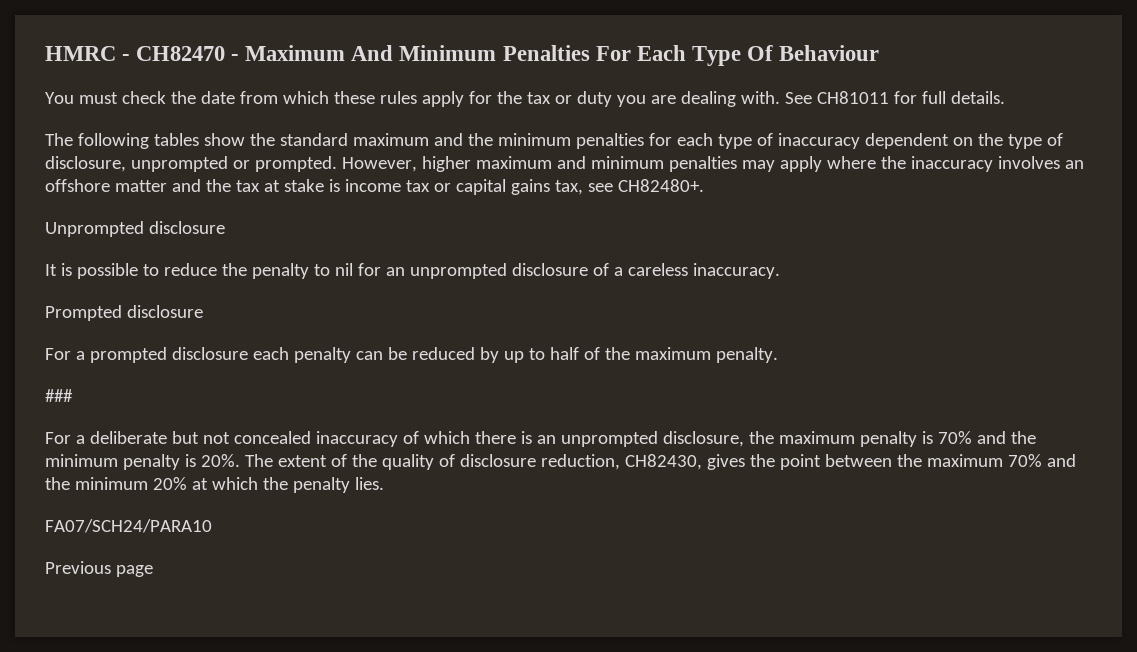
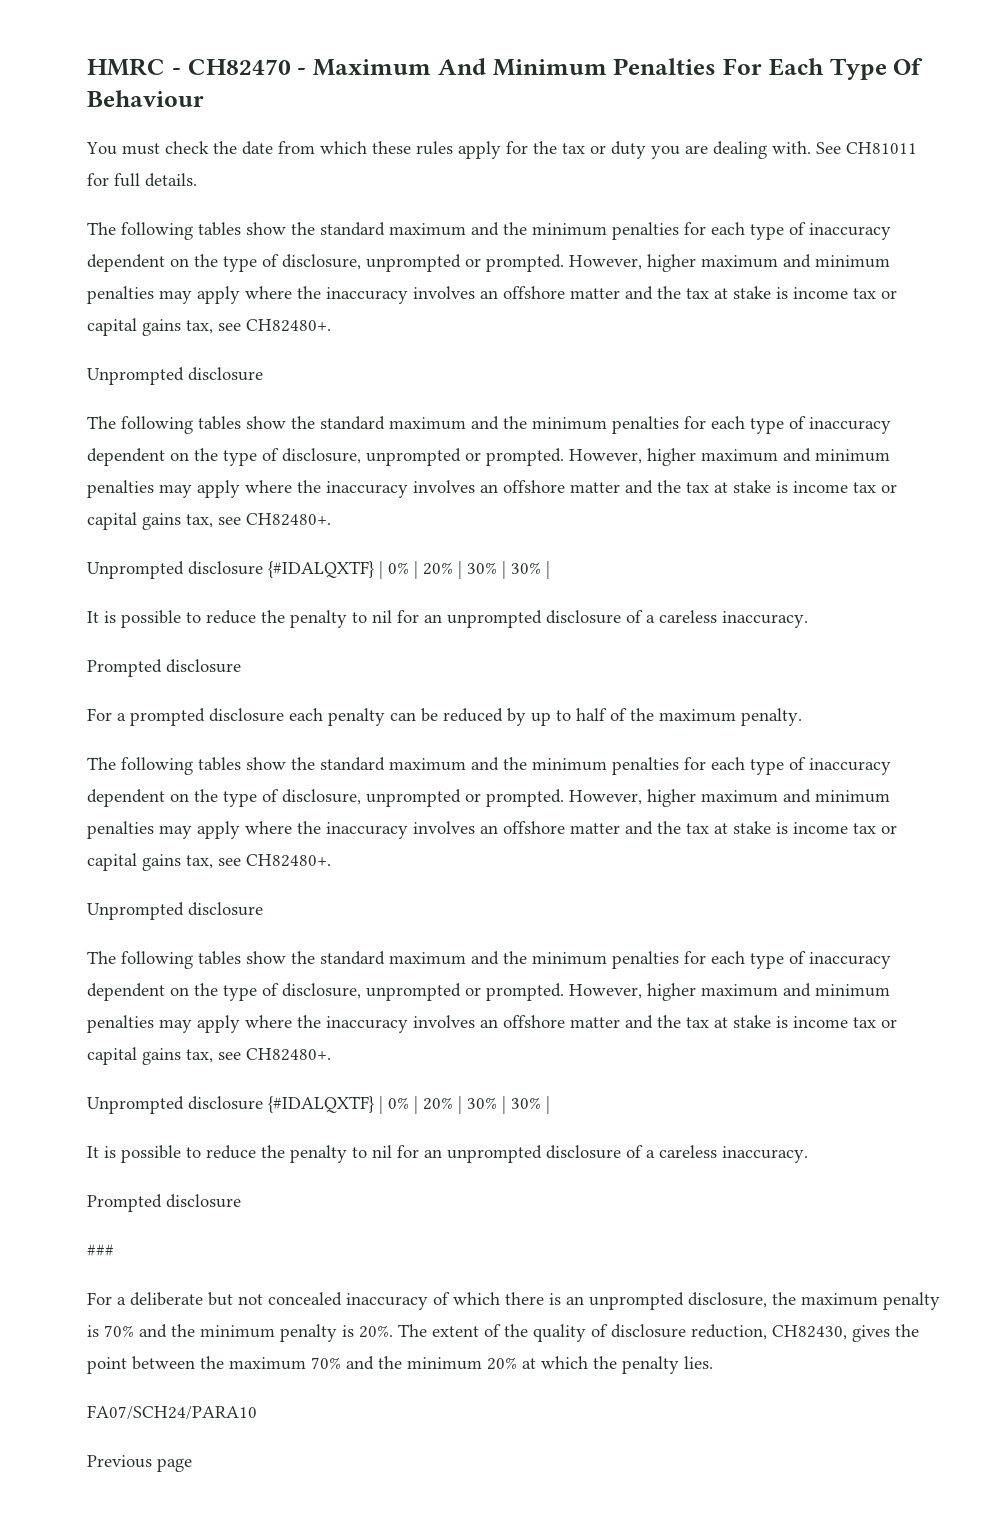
(225, 227) none -> [87,416,891,434] [87,448,890,466] [87,480,897,498] [87,512,331,530] [87,561,550,579] // The following tables show the standard maximum and the minimum penalties for each type of inaccuracy dependent on the type of disclosure, unprompted or prompted. However, higher maximum and minimum penalties may apply where the inaccuracy involves an offshore matter and the tax at stake is income tax or capital gains tax, see CH82480+. // Unprompted disclosure {#IDALQXTF} | 0% | 20% | 30% | 30% |
(778, 355) none -> [87,757,891,775] [87,789,890,807] [87,821,897,839] [87,853,331,871] [87,902,263,920] [87,951,891,969] [87,983,890,1001] [87,1015,897,1033] [87,1047,331,1065] [87,1096,550,1114] [87,1145,808,1163] [87,1194,241,1212] // The following tables show the standard maximum and the minimum penalties for each type of inaccuracy dependent on the type of disclosure, unprompted or prompted. However, higher maximum and minimum penalties may apply where the inaccuracy involves an offshore matter and the tax at stake is income tax or capital gains tax, see CH82480+. // Unprompted disclosure // The following tables show the standard maximum and the minimum penalties for each type of inaccuracy dependent on the type of disclosure, unprompted or prompted. However, higher maximum and minimum penalties may apply where the inaccuracy involves an offshore matter and the tax at stake is income tax or capital gains tax, see CH82480+. // Unprompted disclosure {#IDALQXTF} | 0% | 20% | 30% | 30% | // It is possible to reduce the penalty to nil for an unprompted disclosure of a careless inaccuracy. // Prompted disclosure

